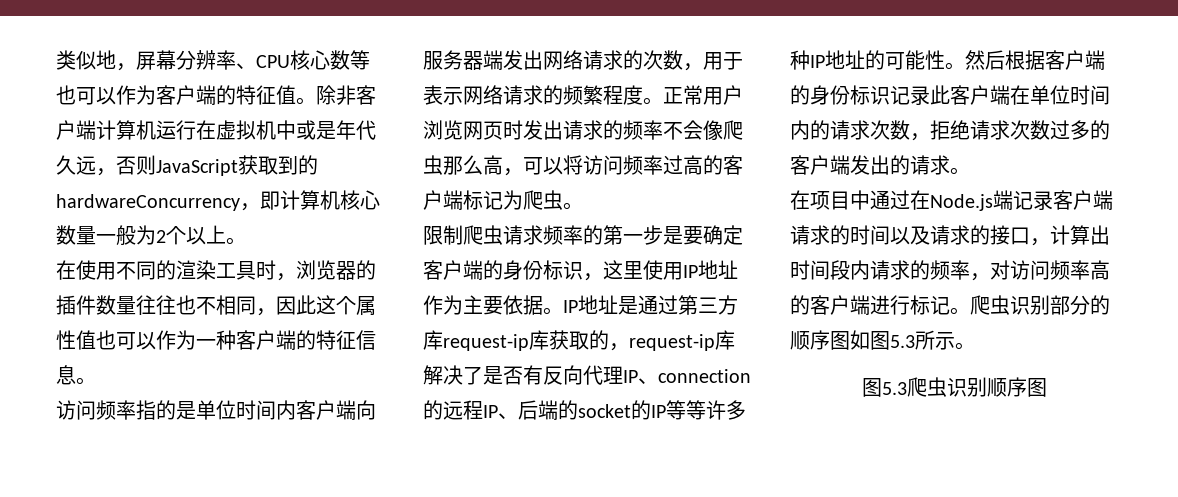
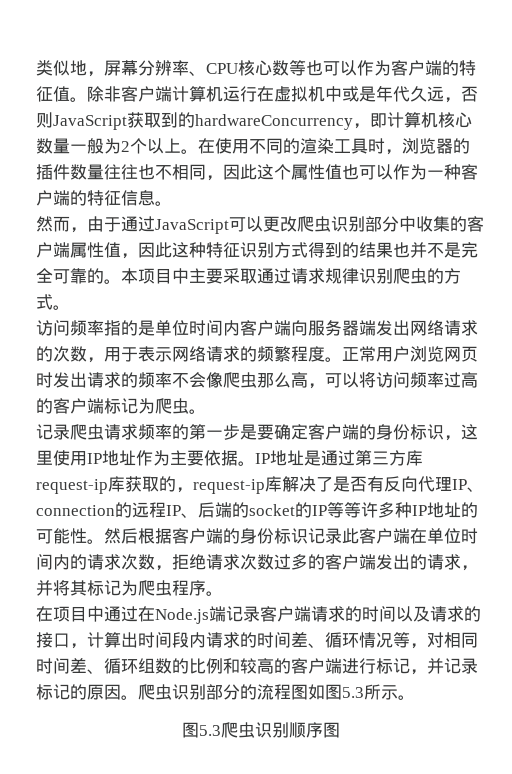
(246, 241) // -> (198, 151) none
(96, 381) none -> [36,216,484,234] [36,242,478,259] [36,268,461,284] [36,294,70,310] // 然而，由于通过JavaScript可以更改爬虫识别部分中收集的客户端属性值，因此这种特征识别方式得到的结果也并不是完全可靠的。本项目中主要采取通过请求规律识别爬虫的方式。
[423,225,463,245] 限制 -> [36,424,70,440] 记录
(950, 165) none -> [461,565,478,571] [36,580,206,596] ，并将其标记为爬虫程序
[930,260,1090,281] 频率，对访问频率 -> [257,632,478,649] [36,658,257,674] 时间差、循环情况等，对相同时间差、循环组数的比例和较
(950, 305) none -> [410,658,478,675] [36,684,121,700] ，并记录标记的原因
[790,330,830,350] 顺序 -> [257,684,291,700] 流程

